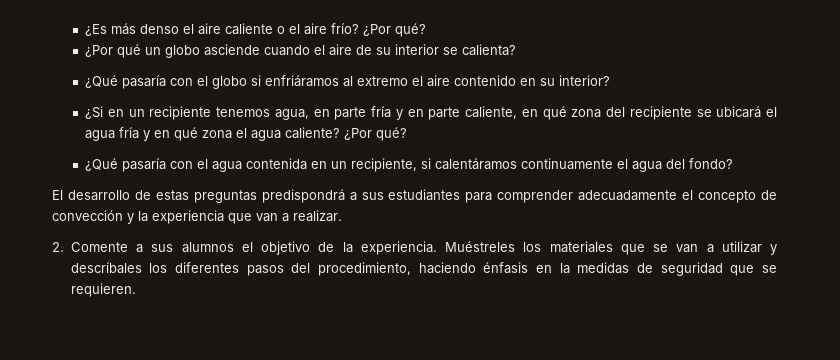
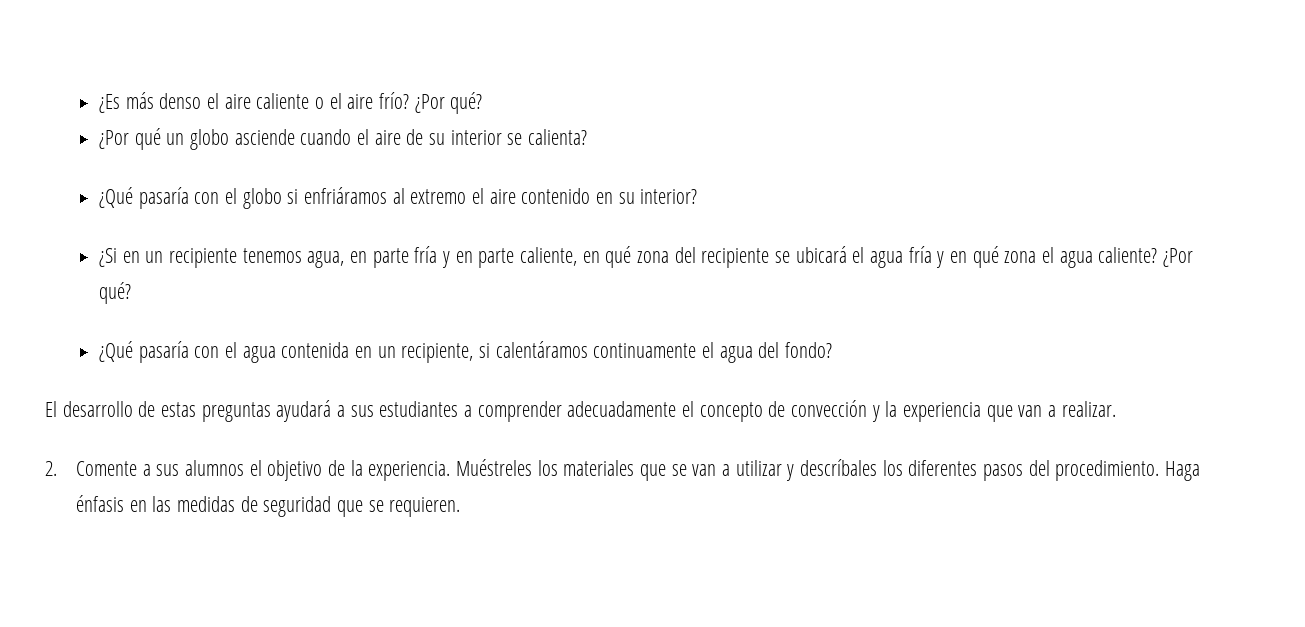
[261,189,345,203] predispondrá -> [276,400,332,422] ayudará
[465,192,493,203] para -> [464,405,473,417] a
[318,262,476,276] procedimiento, haciendo -> [1055,460,1200,481] procedimiento. Haga
[559,263,570,274] la -> [152,496,172,512] las

